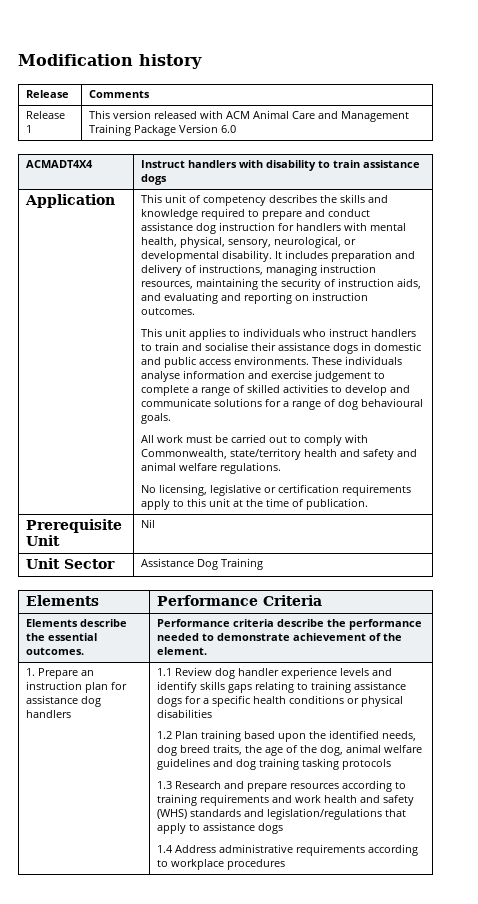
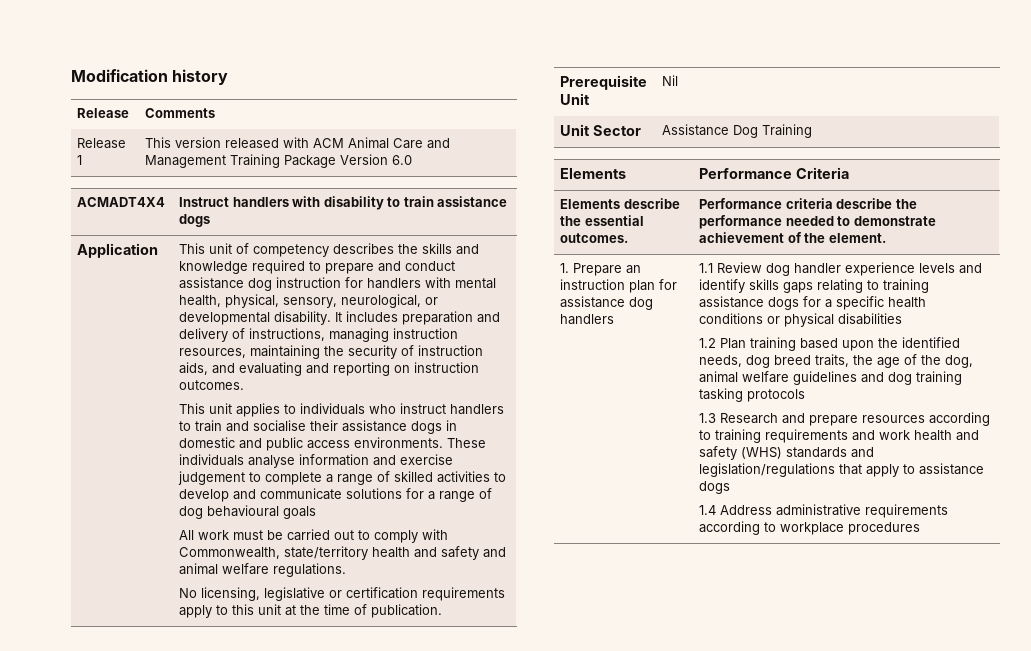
[141,413,172,424] goals. -> [283,506,317,519] goals

